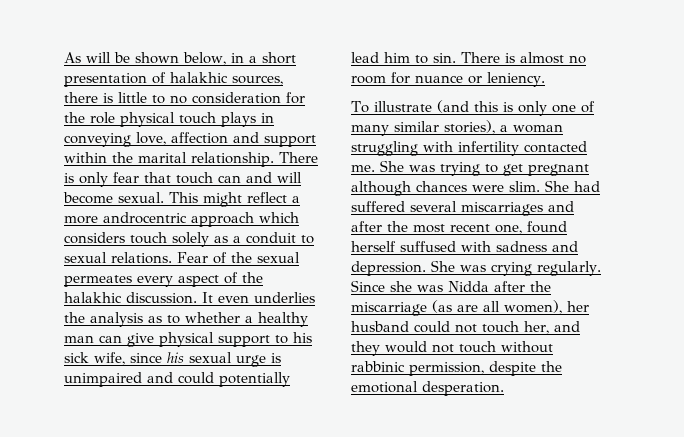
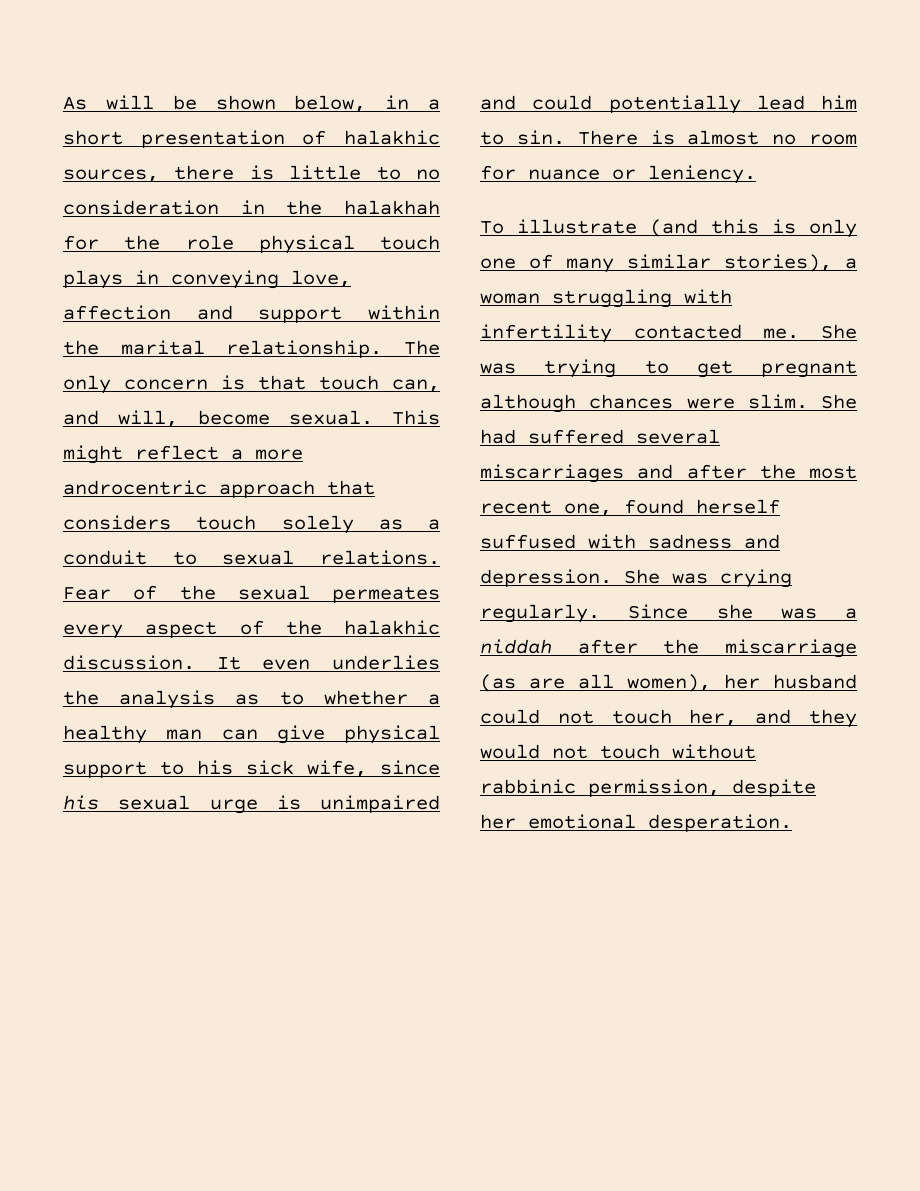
(281, 98) none -> [240,200,440,215] in the halakhah
[279,152,318,163] [64,172,302,187] There is only fear that touch can and will -> [404,340,440,355] [63,375,440,394] [63,410,179,427] The only concern is that touch can, and will,
[259,212,299,223] which -> [327,480,375,495] that
[448,281,489,292] Nidda -> [845,608,857,619] [480,639,552,654] a niddah
[541,361,562,372] the -> [480,814,516,829] her

